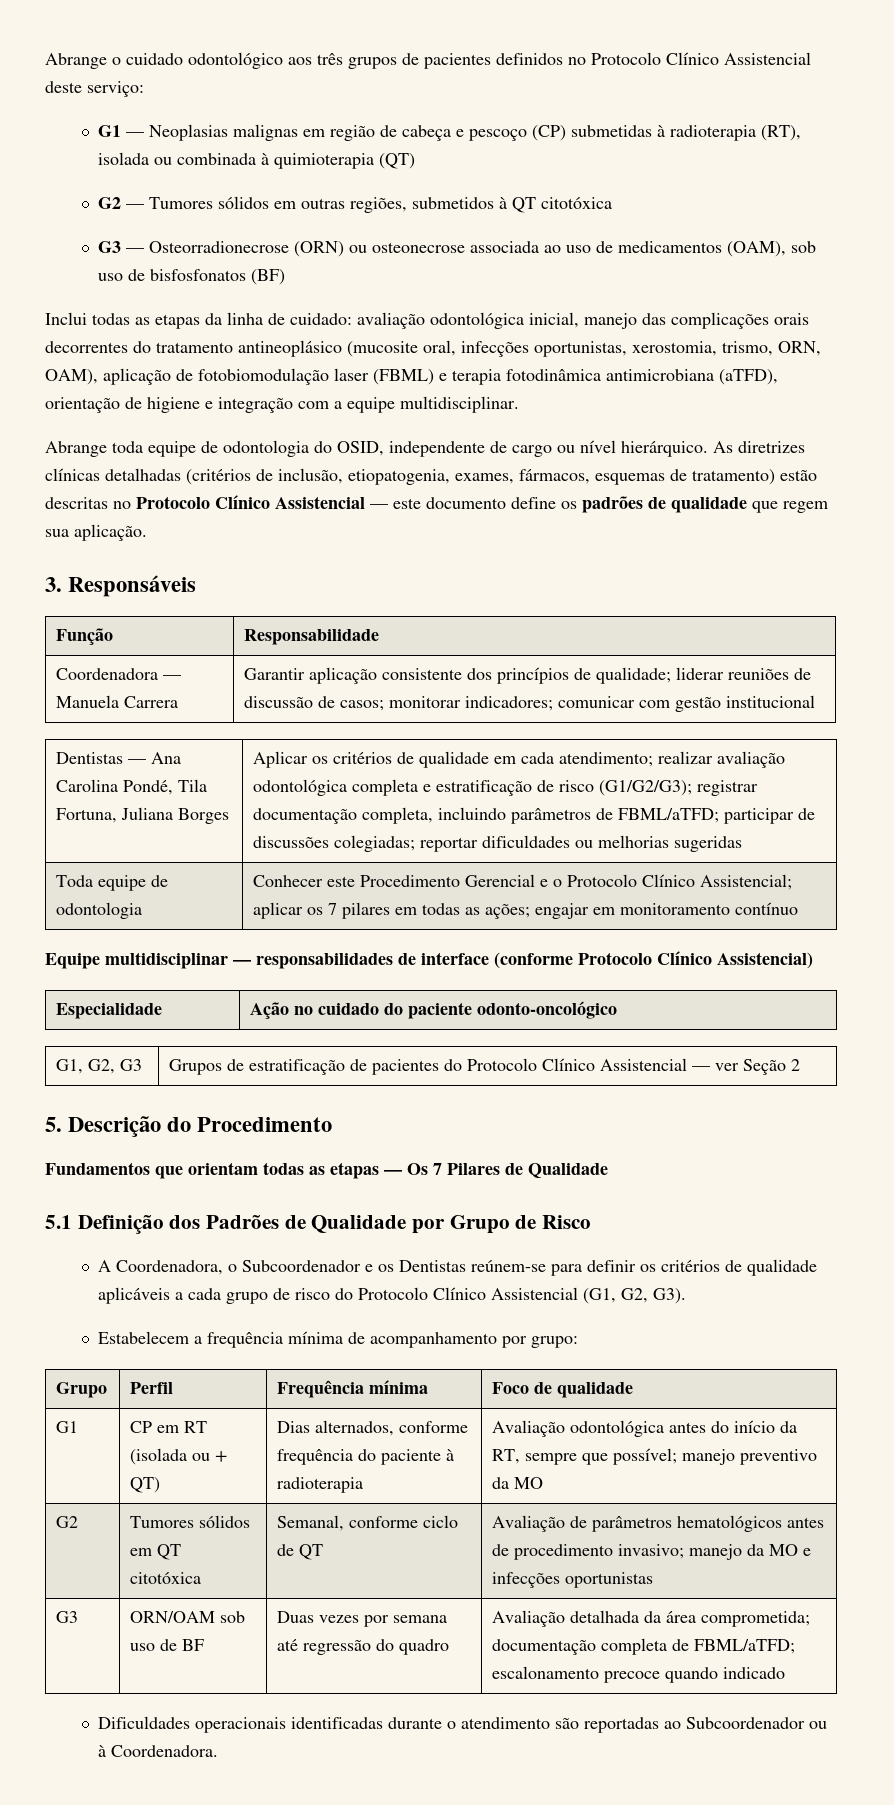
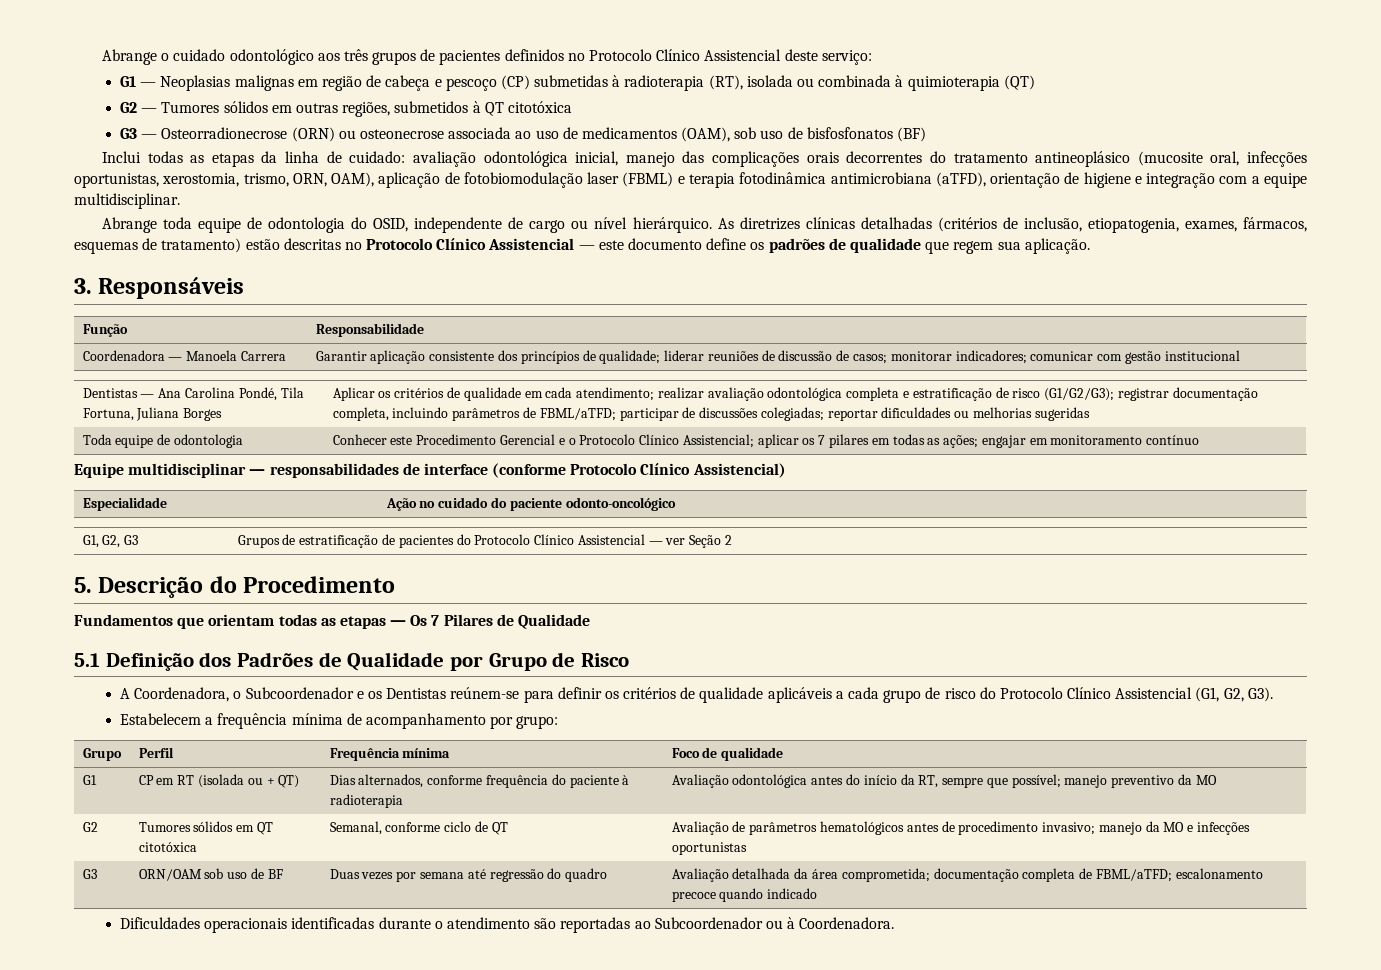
[56,695,120,708] Manuela -> [186,350,238,361] Manoela

